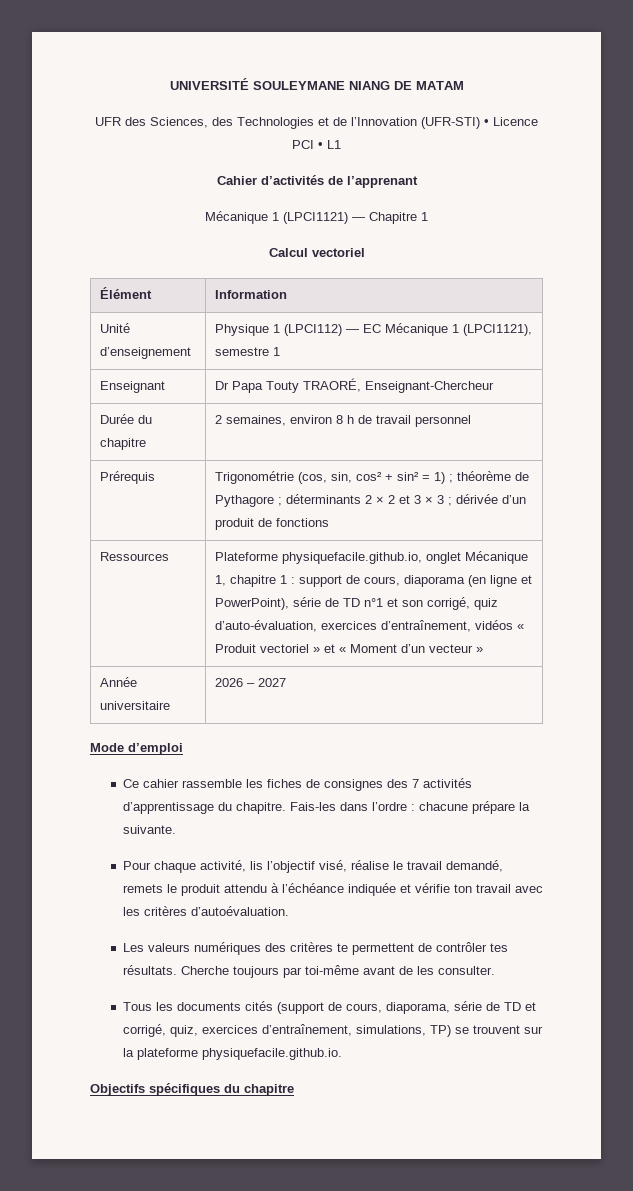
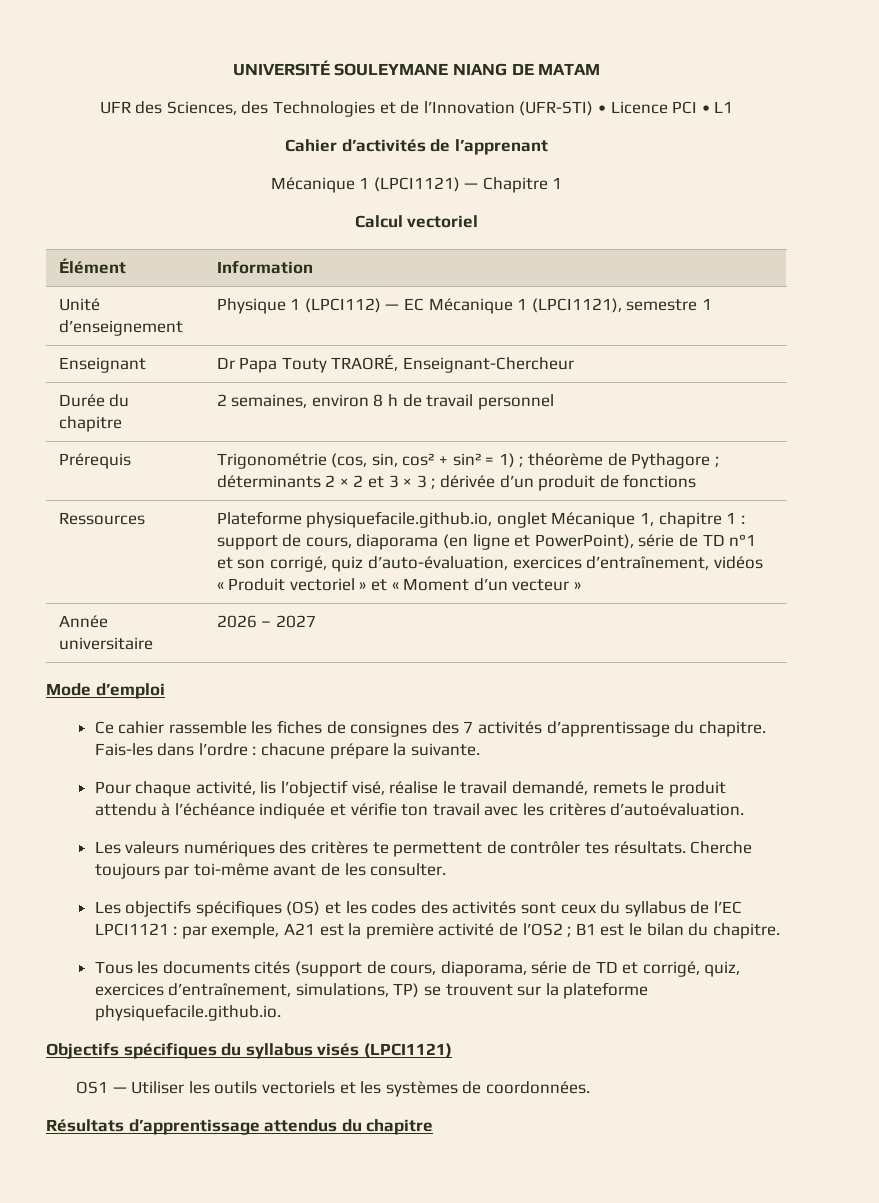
(495, 970) none -> [94,900,742,917] [94,923,780,939] // Les objectifs spécifiques (OS) et les codes des activités sont ceux du syllabus de l’EC LPCI1121 : par exemple, A21 est la première activité de l’OS2 ; B1 est le bilan du chapitre.
(240, 1088) none -> [245,1043,452,1059] [75,1081,590,1097] [46,1119,362,1135] syllabus visés (LPCI1121) // OS1 — Utiliser les outils vectoriels et les systèmes de coordonnées. // Résultats d’apprentissage attendus du

